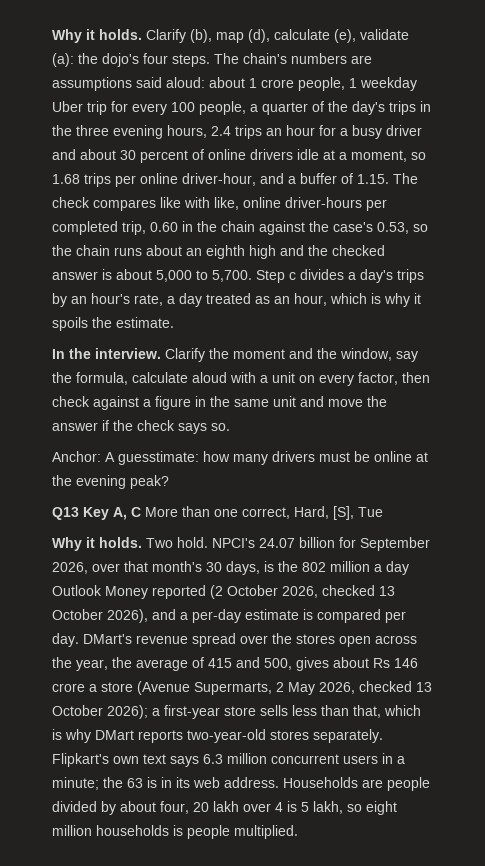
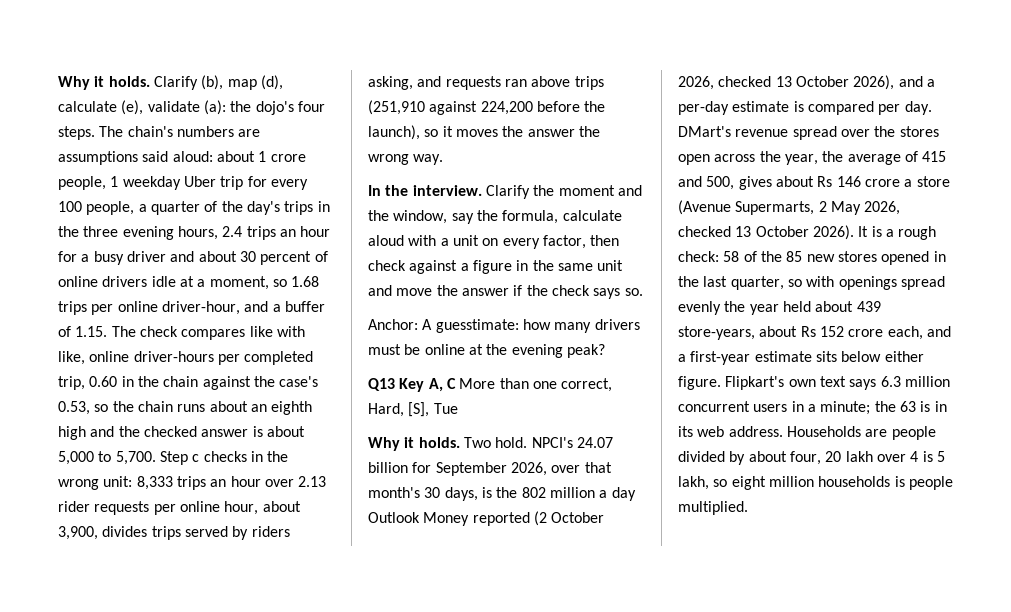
[300,269,424,283] [52,293,421,307] [52,317,174,331] divides a day's trips by an hour's rate, a day treated as an hour, which is why it spoils the estimate. -> [203,451,289,462] [58,476,327,490] [58,501,301,515] [58,526,290,540] [368,76,604,90] [368,100,606,115] [368,125,600,140] [368,154,444,165] checks in the wrong unit: 8,333 trips an hour over 2.13 rider requests per online hour, about 3,900, divides trips served by riders asking, and requests ran above trips (251,910 against 224,200 before the launch), so it moves the answer the wrong way.
[107,705,421,719] [52,729,383,743] 2026); a first-year store sells less than that, which is why DMart reports two-year-old stores separately. -> [812,225,937,240] [678,251,946,265] [678,276,945,290] [678,301,881,315] [678,326,951,340] [678,351,924,365] [678,376,721,390] 2026). It is a rough check: 58 of the 85 new stores opened in the last quarter, so with openings spread evenly the year held about 439 store-years, about Rs 152 crore each, and a first-year estimate sits below either figure.

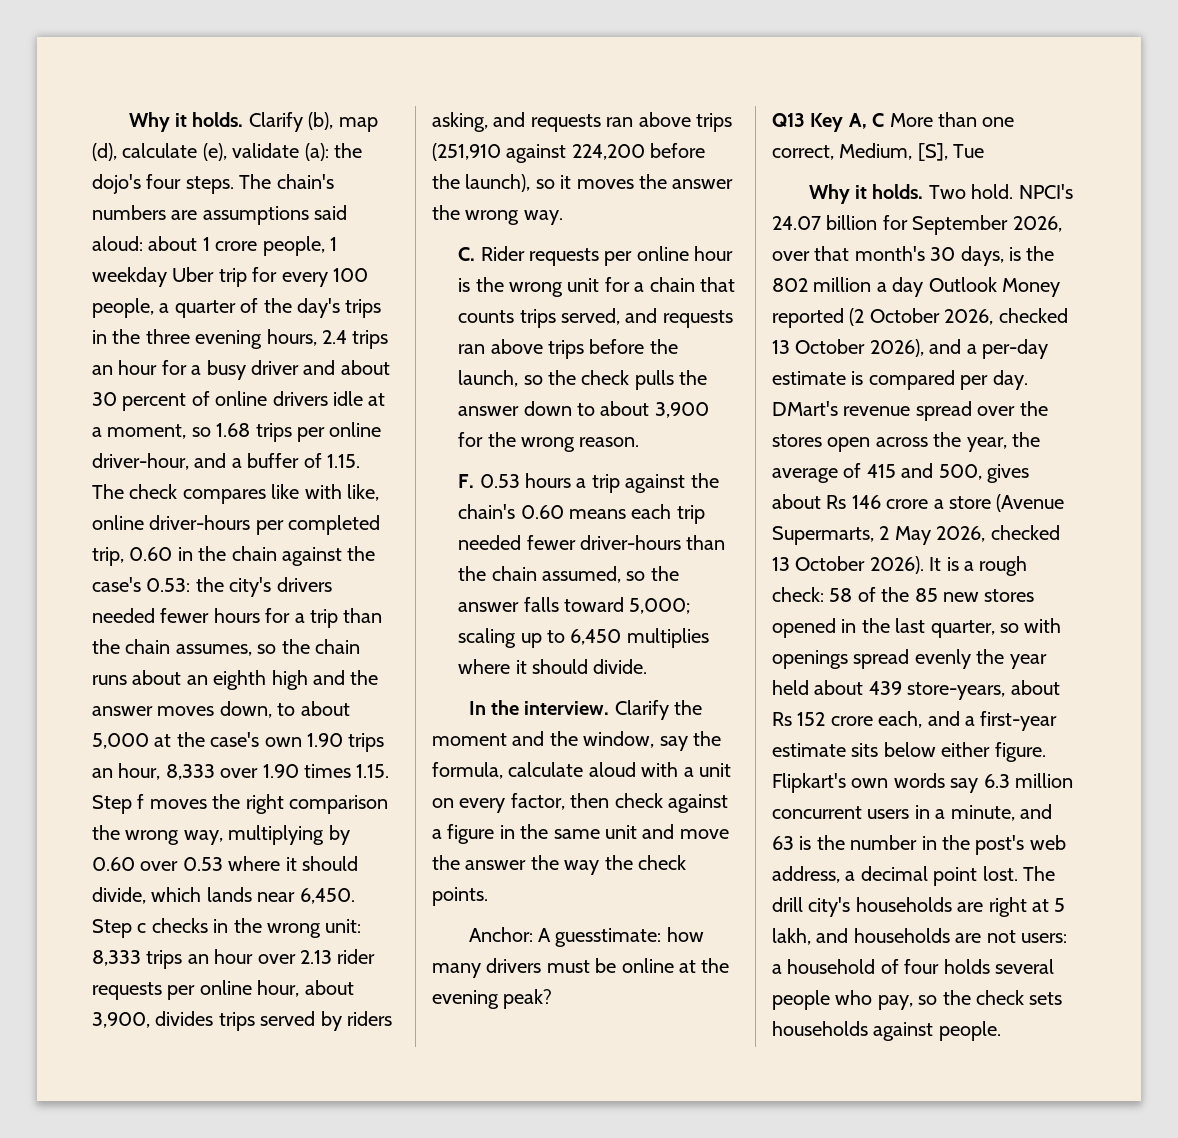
[58,401,90,415] 0.53, -> [146,577,332,597] [92,608,383,628] [92,639,252,656] 0.53: the city's drivers needed fewer hours for a trip than the chain assumes,
[143,426,305,437] [58,451,156,465] checked answer is about 5,000 to 5,700. -> [92,701,350,718] [92,732,385,752] [92,763,390,780] [92,794,388,814] [92,825,350,845] [92,856,358,871] [92,887,355,904] answer moves down, to about 5,000 at the case's own 1.90 trips an hour, 8,333 over 1.90 times 1.15. Step f moves the right comparison the wrong way, multiplying by 0.60 over 0.53 where it should divide, which lands near 6,450.
(444, 159) none -> [458,246,734,266] [458,277,735,297] [458,308,733,328] [458,339,678,359] [458,370,708,390] [458,401,709,418] [458,432,640,452] [458,473,719,493] [458,504,705,524] [458,535,726,550] [458,566,679,583] [458,597,691,614] [458,628,709,648] [458,659,648,674] // C. Rider requests per online hour is the wrong unit for a chain that counts trips served, and requests ran above trips before the launch, so the check pulls the answer down to about 3,900 for the wrong reason. // F. 0.53 hours a trip against the chain's 0.60 means each trip needed fewer driver-hours than the chain assumed, so the answer falls toward 5,000; scaling up to 6,450 multiplies where it should divide.
[513,285,643,299] if the check says so. -> [530,855,686,875] [432,887,488,906] the way the check points.
[368,403,404,417] Hard, -> [839,143,913,160] Medium,
[819,376,877,390] text says -> [893,773,979,793] words say
[820,401,947,415] [678,426,936,440] [678,451,945,465] [678,476,953,490] [678,501,748,515] minute; the 63 is in its web address. Households are people divided by about four, 20 lakh over 4 is 5 lakh, so eight million households is people multiplied. -> [950,804,1052,821] [772,835,1066,855] [772,866,1055,886] [772,897,1066,917] [772,928,1067,945] [772,959,1054,974] [772,990,1063,1010] [772,1021,1001,1041] minute, and 63 is the number in the post's web address, a decimal point lost. The drill city's households are right at 5 lakh, and households are not users: a household of four holds several people who pay, so the check sets households against people.

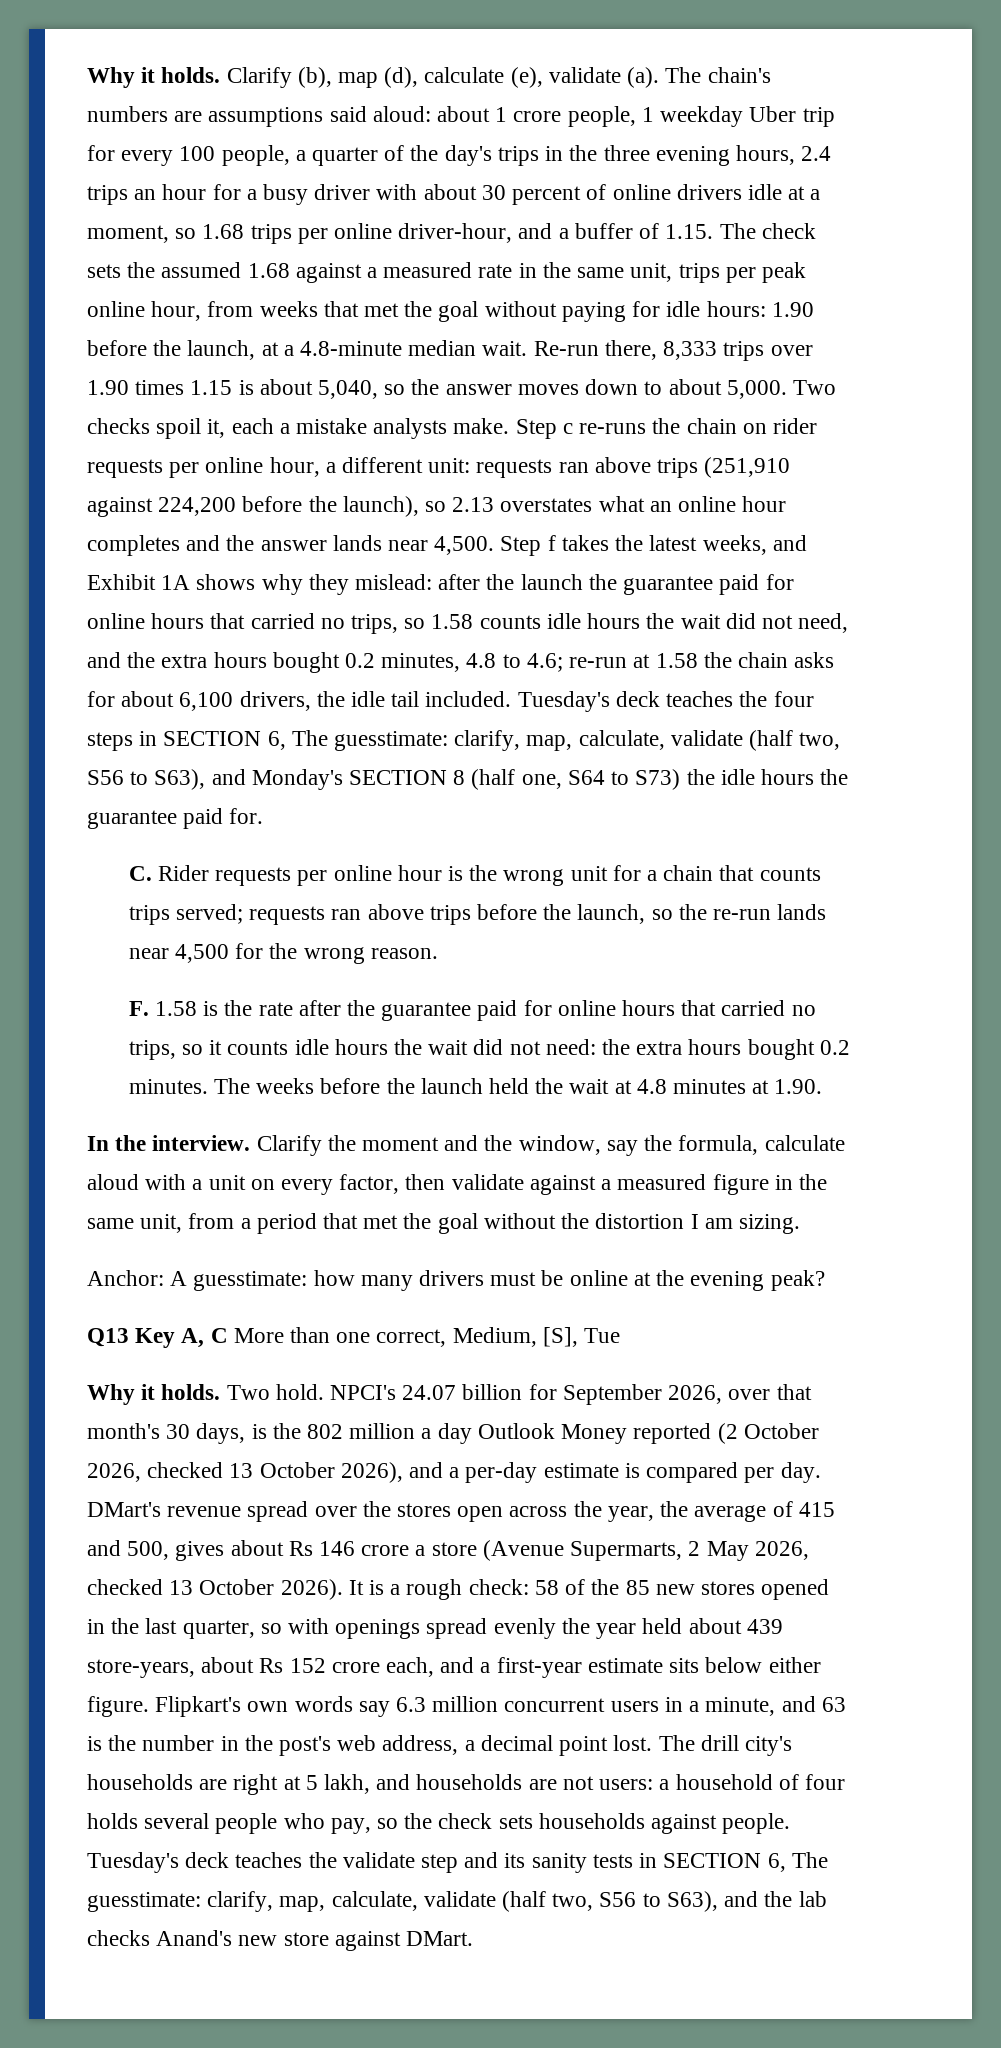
[304,143,362,161] [92,174,234,194] (a): the dojo's four steps. -> [627,67,660,88] (a).
[303,360,336,375] and -> [376,184,418,200] with
[182,484,379,504] [92,515,381,535] [92,546,376,566] [92,577,332,597] [92,608,383,628] [92,639,360,656] [92,670,345,690] compares like with like, online driver-hours per completed trip, 0.60 in the chain against the case's 0.53: the city's drivers needed fewer hours for a trip than the chain assumes, so the chain runs about an eighth high and -> [87,262,806,283] [87,301,814,322] [87,340,813,361] [87,379,406,399] sets the assumed 1.68 against a measured rate in the same unit, trips per peak online hour, from weeks that met the goal without paying for idle hours: 1.90 before the launch, at a 4.8-minute median wait. Re-run there, 8,333 trips over 1.90 times 1.15 is about 5,040, so
[219,701,350,718] [92,732,385,752] [92,763,390,780] [92,794,388,814] [92,825,350,845] [92,856,358,871] [92,887,355,904] [92,918,362,938] [92,949,332,969] down, to about 5,000 at the case's own 1.90 trips an hour, 8,333 over 1.90 times 1.15. Step f moves the right comparison the wrong way, multiplying by 0.60 over 0.53 where it should divide, which lands near 6,450. Step c checks in the wrong unit: 8,333 trips an hour over 2.13 -> [585,379,836,399] [87,418,767,439] down to about 5,000. Two checks spoil it, each a mistake analysts make. Step c re-runs the chain on
[304,980,354,995] [92,1011,392,1031] [432,112,526,132] about 3,900, divides trips served by riders asking, and -> [325,457,471,473] a different unit:
[560,174,734,189] [432,205,563,225] it moves the answer the wrong way. -> [452,496,787,512] [87,535,807,556] [87,574,794,595] [87,613,849,634] [87,652,835,673] [87,691,814,712] [87,730,841,751] [87,769,849,790] [87,808,264,829] 2.13 overstates what an online hour completes and the answer lands near 4,500. Step f takes the latest weeks, and Exhibit 1A shows why they mislead: after the launch the guarantee paid for online hours that carried no trips, so 1.58 counts idle hours the wait did not need, and the extra hours bought 0.2 minutes, 4.8 to 4.6; re-run at 1.58 the chain asks for about 6,100 drivers, the idle tail included. Tuesday's deck teaches the four steps in SECTION 6, The guesstimate: clarify, map, calculate, validate (half two, S56 to S63), and Monday's SECTION 8 (half one, S64 to S73) the idle hours the guarantee paid for.
[560,308,658,325] served, and -> [175,904,243,924] served;
[581,370,708,390] [458,401,709,418] check pulls the answer down to about 3,900 -> [713,904,827,920] [128,944,229,963] re-run lands near 4,500
[479,473,719,493] [458,504,705,524] [458,535,726,550] [458,566,679,583] [458,597,691,614] [458,628,709,648] [458,659,648,674] 0.53 hours a trip against the chain's 0.60 means each trip needed fewer driver-hours than the chain assumed, so the answer falls toward 5,000; scaling up to 6,450 multiplies where it should divide. -> [154,1000,816,1021] [128,1039,850,1060] [128,1078,823,1094] 1.58 is the rate after the guarantee paid for online hours that carried no trips, so it counts idle hours the wait did not need: the extra hours bought 0.2 minutes. The weeks before the launch held the wait at 4.8 minutes at 1.90.
[614,793,728,813] [432,829,442,839] check against a -> [451,1174,707,1195] validate against a measured
[605,824,729,839] [432,855,686,875] [432,887,488,906] unit and move the answer the way the check points. -> [140,1213,800,1234] unit, from a period that met the goal without the distortion I am sizing.
(1001, 1031) none -> [87,1852,828,1873] [87,1891,827,1912] [87,1930,474,1951] Tuesday's deck teaches the validate step and its sanity tests in SECTION 6, The guesstimate: clarify, map, calculate, validate (half two, S56 to S63), and the lab checks Anand's new store against DMart.

